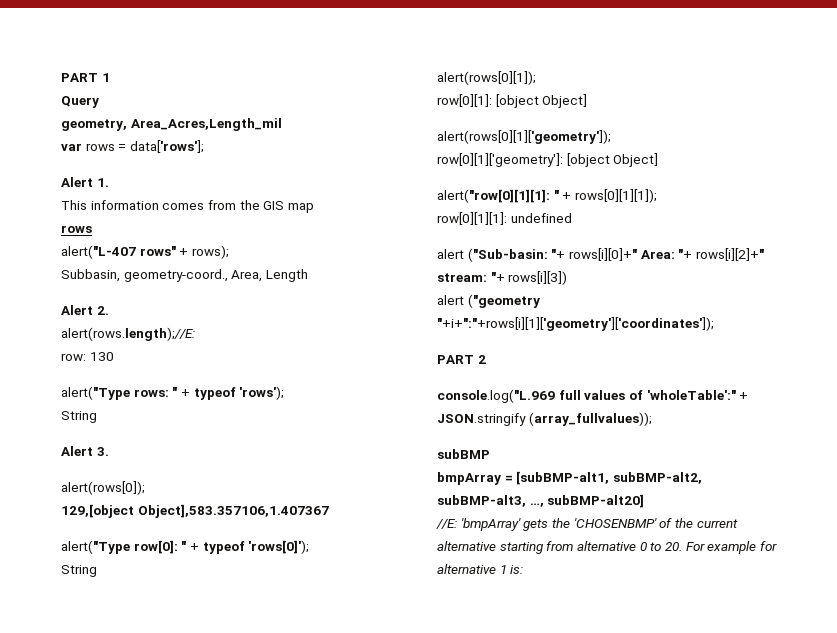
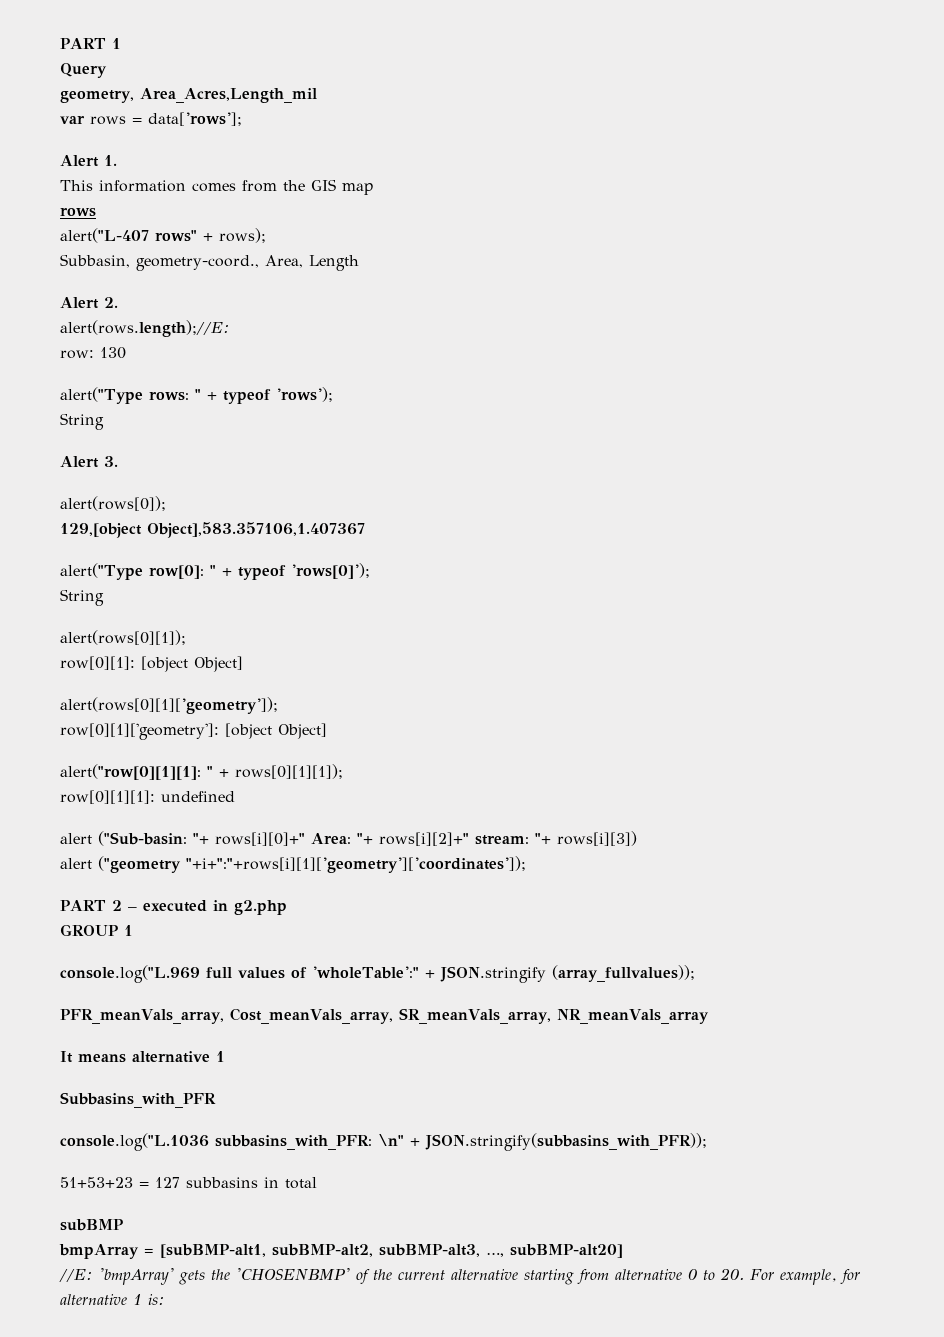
(486, 359) none -> [127,900,287,915] [60,924,133,936] – executed in g2.php // GROUP 1
(652, 419) none -> [60,1008,709,1024] [60,1051,225,1063] [60,1092,216,1108] [60,1133,707,1151] [60,1177,317,1189] // PFR_meanVals_array, Cost_meanVals_array, SR_meanVals_array, NR_meanVals_array // It means alternative 1 // Subbasins_with_PFR // console.log("L.1036 subbasins_with_PFR: \n" + JSON.stringify(subbasins_with_PFR)); // 51+53+23 = 127 subbasins in total
[707,541,757,554] example -> [780,1269,837,1285] example,

